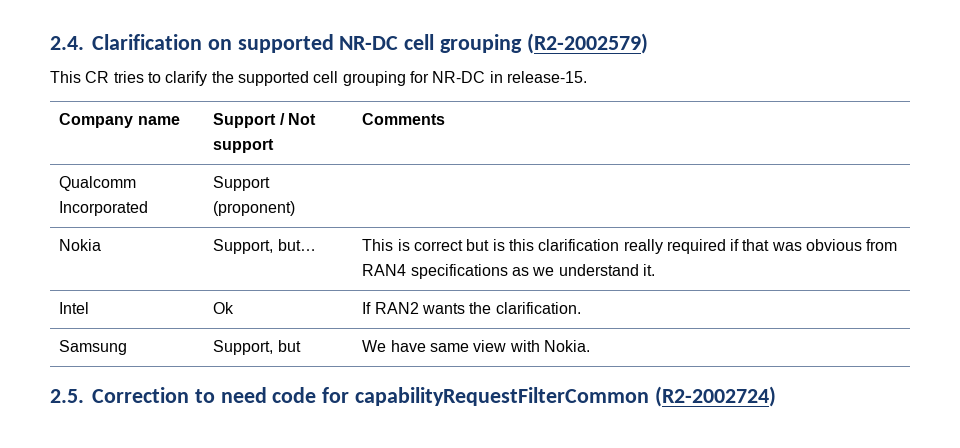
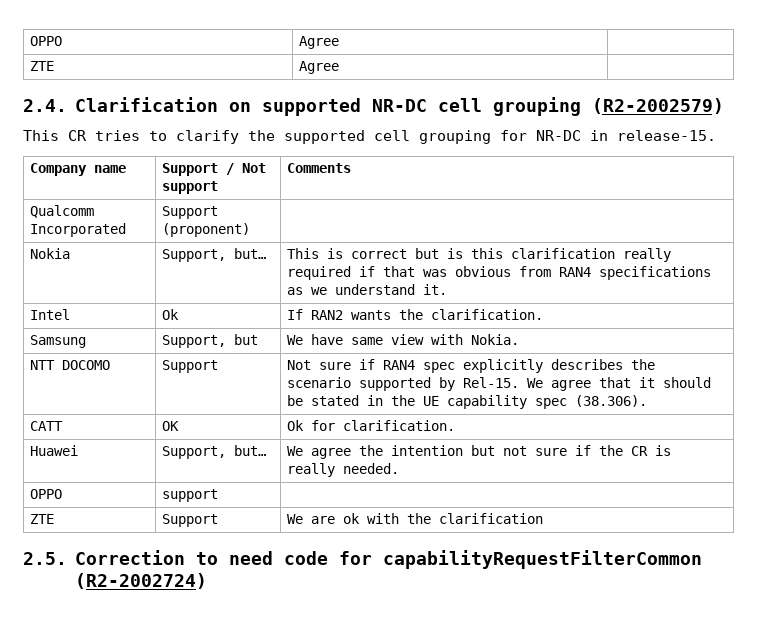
(50, 43) none -> [30,36,63,46] [299,36,340,49] [30,61,55,71] [299,61,340,74] OPPO | Agree | // ZTE | Agree | //
(590, 346) none -> [30,360,111,370] [162,360,219,373] [287,359,656,373] [287,377,712,391] [287,395,648,409] [30,421,64,431] [162,421,180,431] [287,420,456,431] [30,445,79,456] [162,445,267,459] [287,445,672,459] [287,463,400,477] [30,489,63,499] [162,489,219,502] [30,514,55,524] [162,514,219,527] [287,513,544,524] // NTT DOCOMO | Support | Not sure if RAN4 spec explicitly describes the scenario supported by Rel-15. We agree that it should be stated in the UE capability spec (38.306). // CATT | OK | Ok for clarification. // Huawei | Support, but… | We agree the intention but not sure if the CR is really needed. // OPPO | support | // ZTE | Support | We are ok with the clarification

